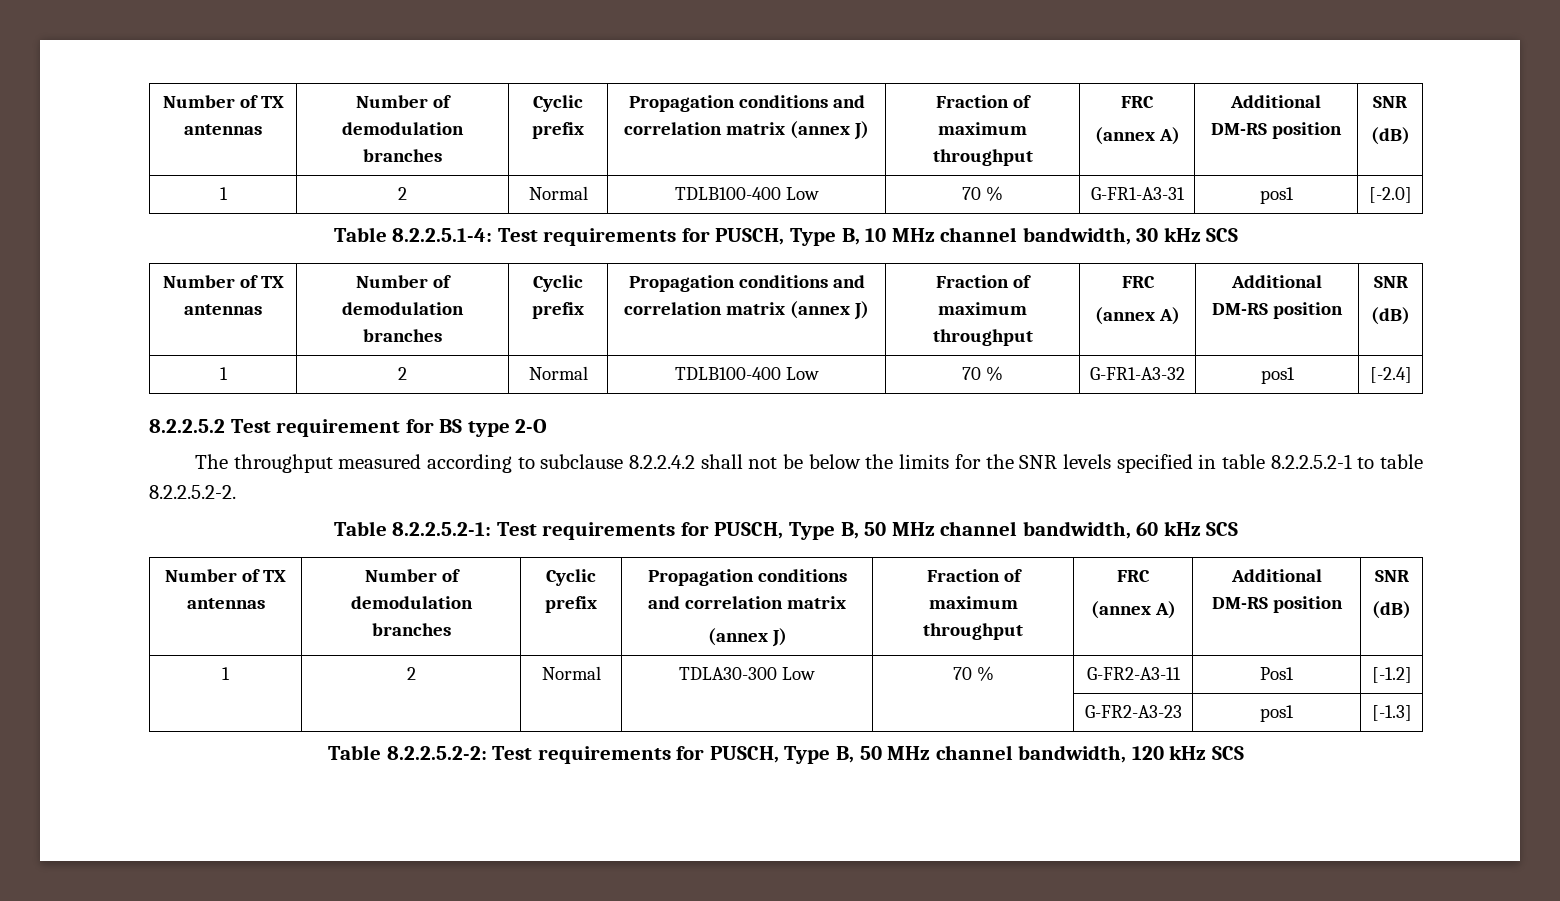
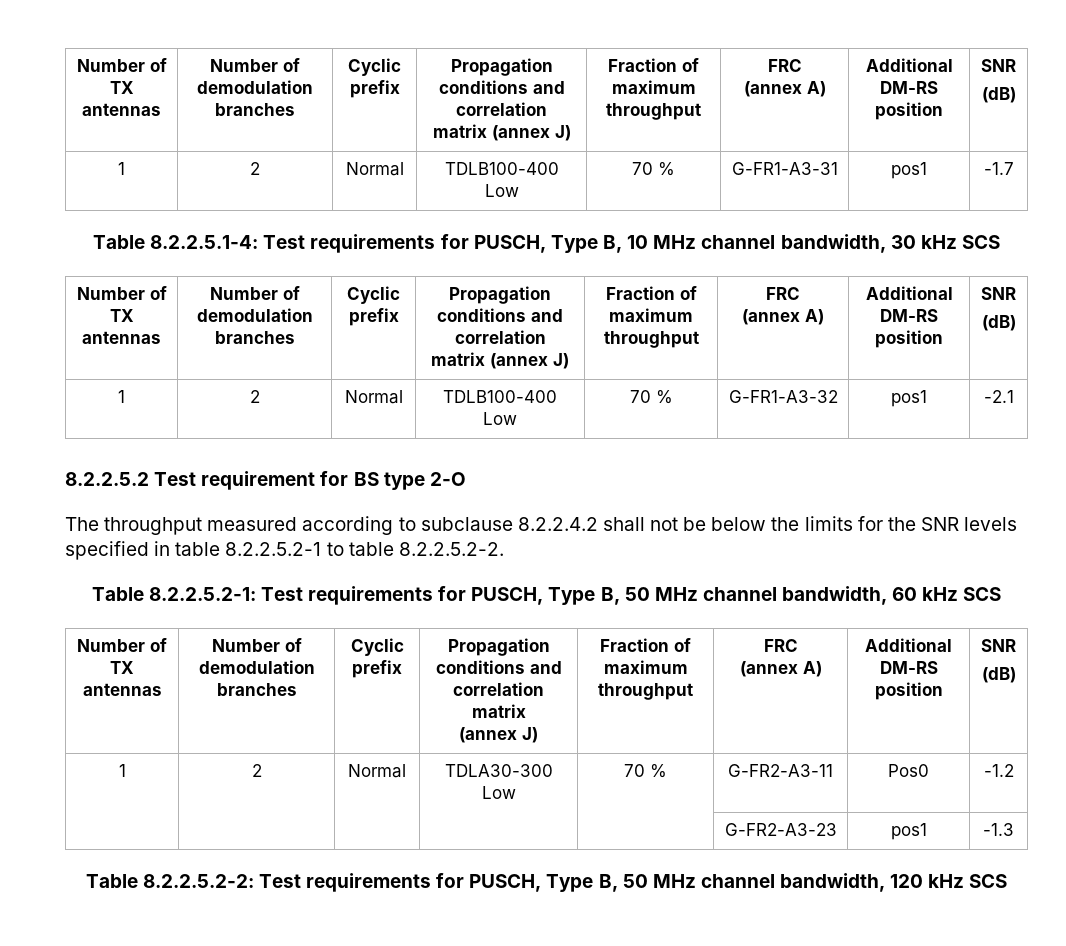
[1368,187,1412,203] [-2.0] -> [983,162,1014,175] -1.7
[1369,367,1412,383] [-2.4] -> [983,390,1014,403] -2.1
[1260,667,1294,680] [1371,667,1412,683] Pos1 | [-1.2] -> [888,764,929,777] [983,764,1014,777] Pos0 | -1.2
[1371,705,1412,721] [-1.3] -> [983,823,1014,836] -1.3

